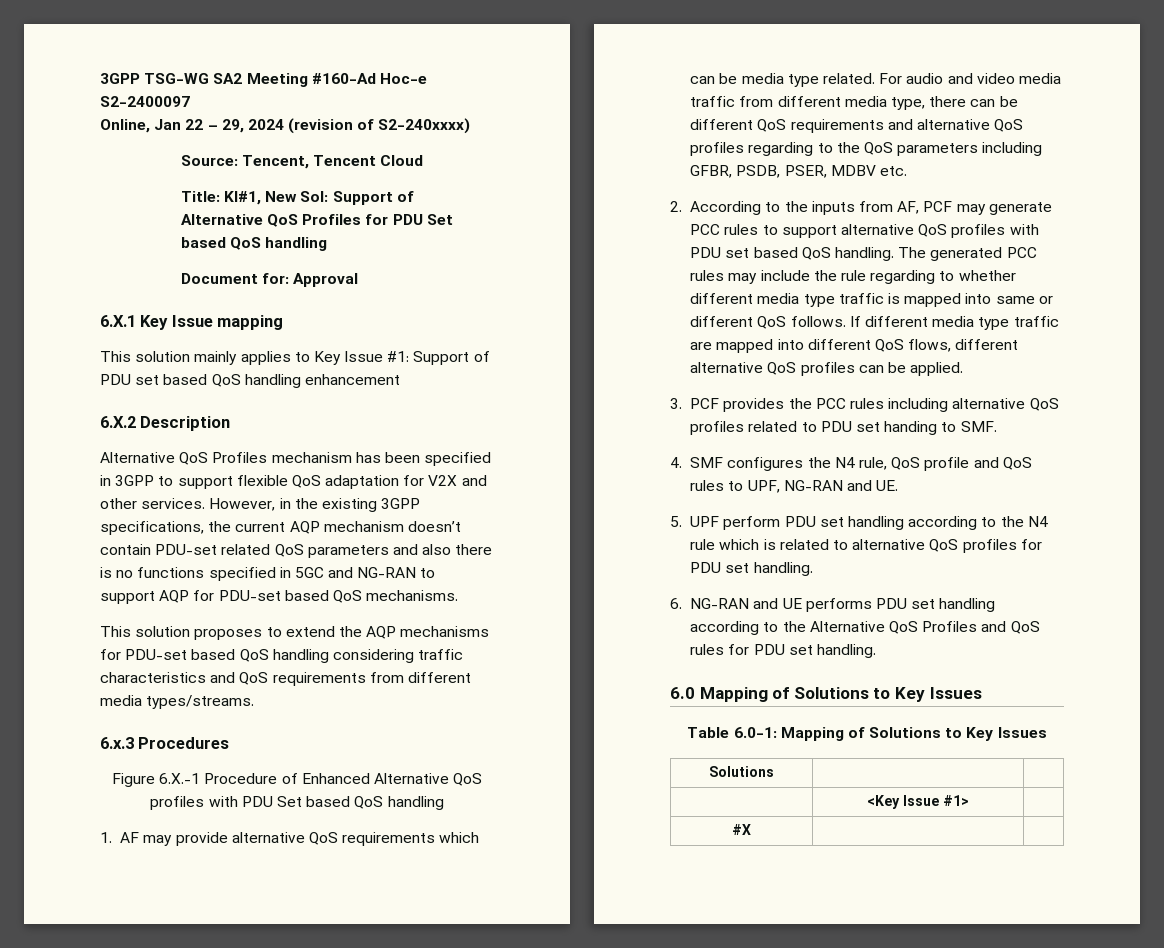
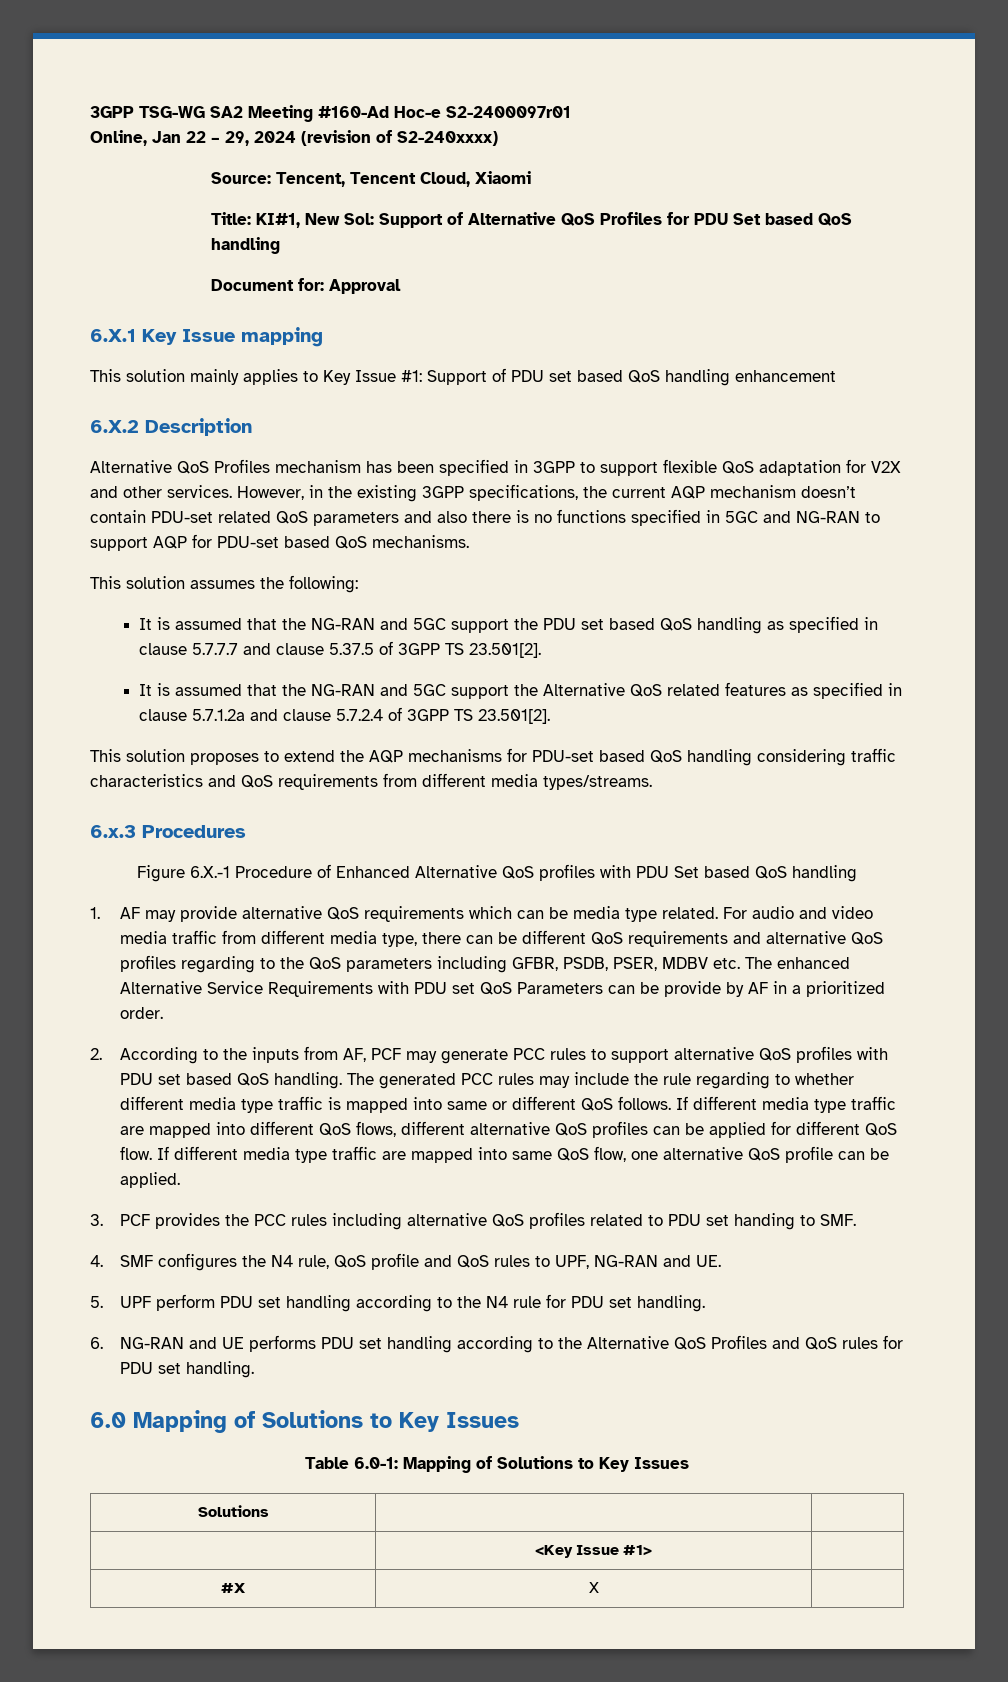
[100,96,190,107] S2-2400097 -> [446,106,571,118] S2-2400097r01
[380,155,424,166] Cloud -> [419,171,531,187] Cloud, Xiaomi
(459, 595) none -> [90,575,358,593] [138,616,878,634] [138,641,541,658] [138,682,902,699] [138,707,550,724] // This solution assumes the following: // It is assumed that the NG-RAN and 5GC support the PDU set based QoS handling as specified in clause 5.7.7.7 and clause 5.37.5 of 3GPP TS 23.501[2]. // It is assumed that the NG-RAN and 5GC support the Alternative QoS related features as specified in clause 5.7.1.2a and clause 5.7.2.4 of 3GPP TS 23.501[2].
(907, 171) none -> [745,957,851,969] [120,981,886,997] [120,1007,164,1019] The enhanced Alternative Service Requirements with PDU set QoS Parameters can be provide by AF in a prioritized order.
(906, 367) none -> [709,1121,898,1138] [120,1146,890,1163] applied for different QoS flow. If different media type traffic are mapped into same QoS flow, one alternative QoS profile can be
[719,539,1017,553] which is related to alternative QoS profiles -> (542, 1302) none
(751, 829) none -> [588,1582,599,1593] X

